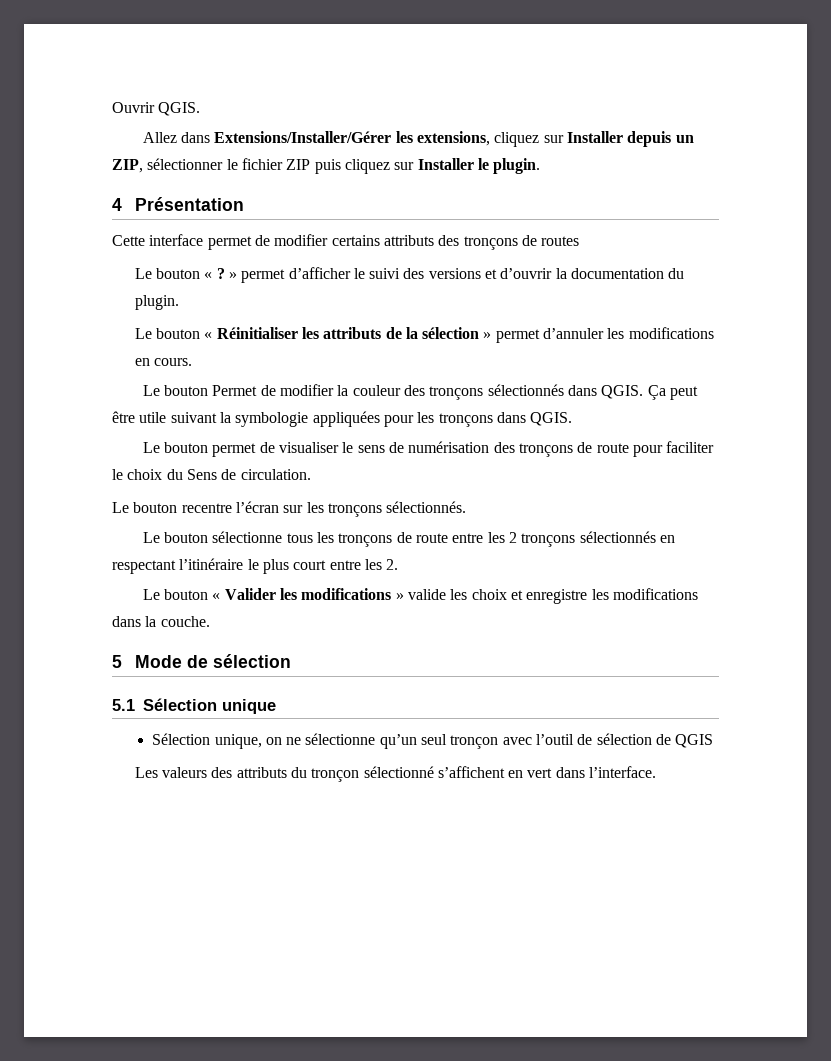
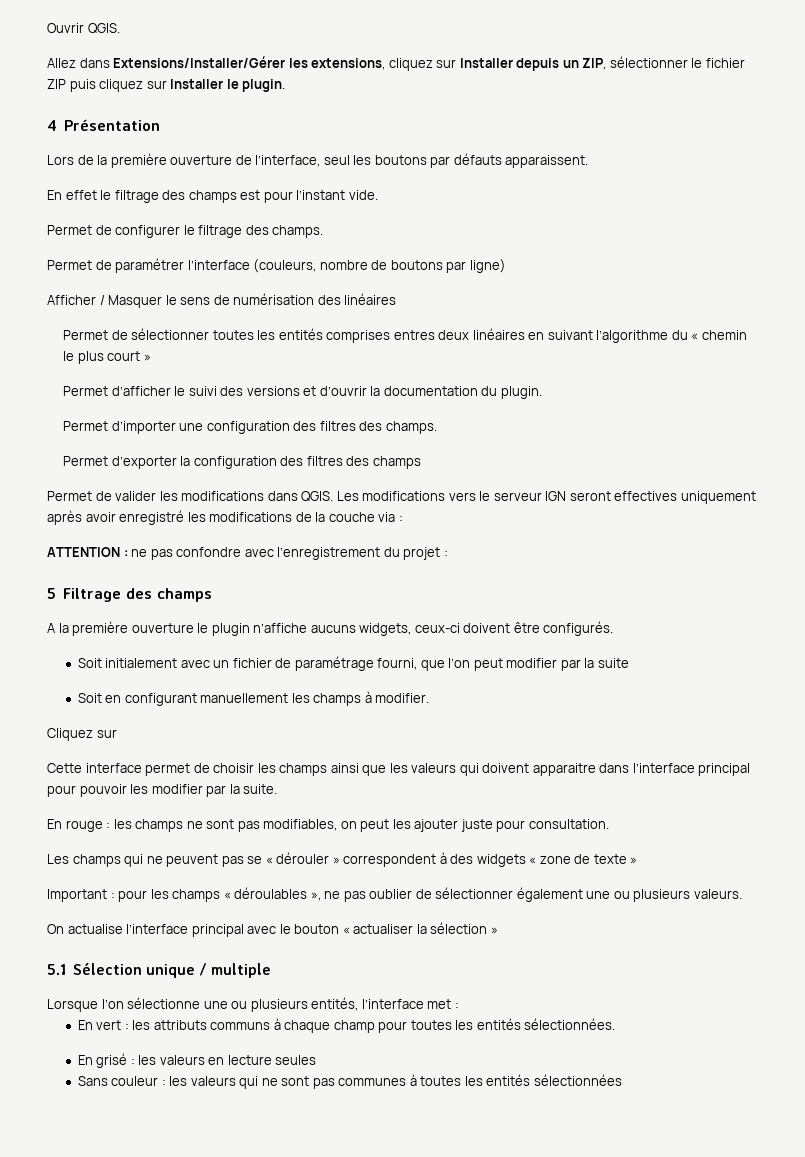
[112,234,580,250] [134,268,286,283] Cette interface permet de modifier certains attributs des tronçons de routes // Le bouton « ? » permet -> [47,153,589,168] [47,190,378,203] [47,225,324,238] [47,258,506,273] [47,293,397,308] [63,328,747,343] [63,351,151,364] [63,386,109,396] Lors de la première ouverture de l’interface, seul les boutons par défauts apparaissent. // En effet le filtrage des champs est pour l’instant vide. // Permet de configurer le filtrage des champs. // Permet de paramétrer l’interface (couleurs, nombre de boutons par ligne) // Afficher / Masquer le sens de numérisation des linéaires // Permet de sélectionner toutes les entités comprises entres deux linéaires en suivant l’algorithme du « chemin le plus court » // Permet
[134,327,714,343] [134,358,192,366] [142,384,698,400] [112,411,573,427] [142,441,715,457] [112,469,311,480] [112,501,467,517] [142,531,675,547] [112,558,399,574] [142,588,698,604] [112,616,210,627] [112,654,291,668] [112,698,276,714] [152,733,714,749] [134,766,657,782] Le bouton « Réinitialiser les attributs de la sélection » permet d’annuler les modifications en cours. // Le bouton Permet de modifier la couleur des tronçons sélectionnés dans QGIS. Ça peut être utile suivant la symbologie appliquées pour les tronçons dans QGIS. // Le bouton permet de visualiser le sens de numérisation des tronçons de route pour faciliter le choix du Sens de circulation. // Le bouton recentre l’écran sur les tronçons sélectionnés. // Le bouton sélectionne tous les tronçons de route entre les 2 tronçons sélectionnés en respectant l’itinéraire le plus court entre les 2. // Le bouton « Valider les modifications » valide les choix et enregistre les modifications dans la couche. // 5 Mode de sélection // 5.1 Sélection unique // Sélection unique, on ne sélectionne qu’un seul tronçon avec l’outil de sélection de QGIS // Les valeurs des attributs du tronçon sélectionné s’affichent en vert dans l’interface. -> [63,421,437,434] [63,456,421,469] [47,491,756,504] [47,510,403,525] [47,547,448,560] [47,588,213,602] [47,621,614,636] [77,656,629,671] [77,691,430,706] [47,728,117,741] [47,763,751,776] [47,784,278,797] [47,819,609,832] [47,852,638,867] [47,887,742,902] [47,922,498,937] [47,963,272,978] [47,997,459,1012] [77,1018,616,1033] [77,1053,317,1068] [77,1074,622,1089] Permet d’importer une configuration des filtres des champs. // Permet d’exporter la configuration des filtres des champs // Permet de valider les modifications dans QGIS. Les modifications vers le serveur IGN seront effectives uniquement après avoir enregistré les modifications de la couche via : // ATTENTION : ne pas confondre avec l’enregistrement du projet : // 5 Filtrage des champs // A la première ouverture le plugin n’affiche aucuns widgets, ceux-ci doivent être configurés. // Soit initialement avec un fichier de paramétrage fourni, que l’on peut modifier par la suite // Soit en configurant manuellement les champs à modifier. // Cliquez sur // Cette interface permet de choisir les champs ainsi que les valeurs qui doivent apparaitre dans l’interface principal pour pouvoir les modifier par la suite. // En rouge : les champs ne sont pas modifiables, on peut les ajouter juste pour consultation. // Les champs qui ne peuvent pas se « dérouler » correspondent à des widgets « zone de texte » // Important : pour les champs « déroulables », ne pas oublier de sélectionner également une ou plusieurs valeurs. // On actualise l’interface principal avec le bouton « actualiser la sélection » // 5.1 Sélection unique / multiple // Lorsque l’on sélectionne une ou plusieurs entités, l’interface met : // En vert : les attributs communs à chaque champ pour toutes les entités sélectionnées. // En grisé : les valeurs en lecture seules // Sans couleur : les valeurs qui ne sont pas communes à toutes les entités sélectionnées

